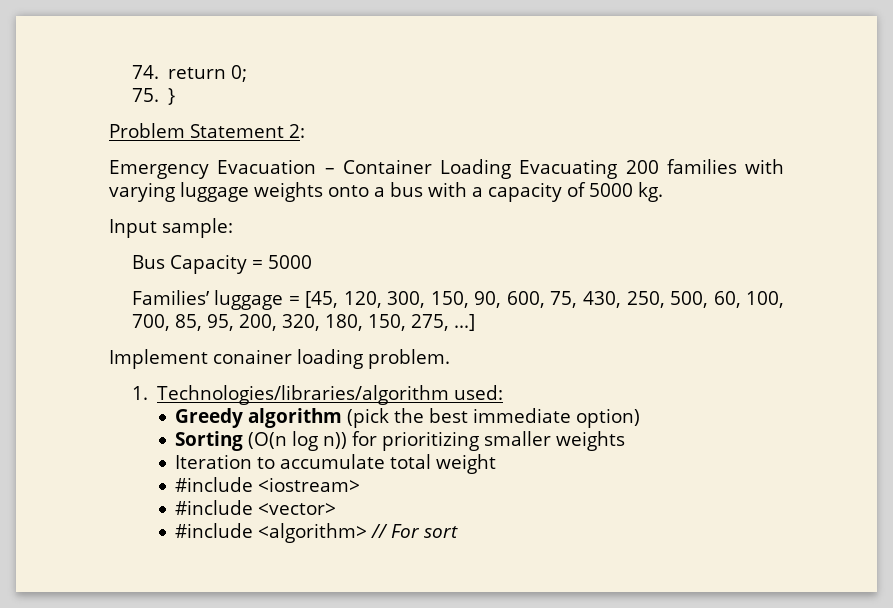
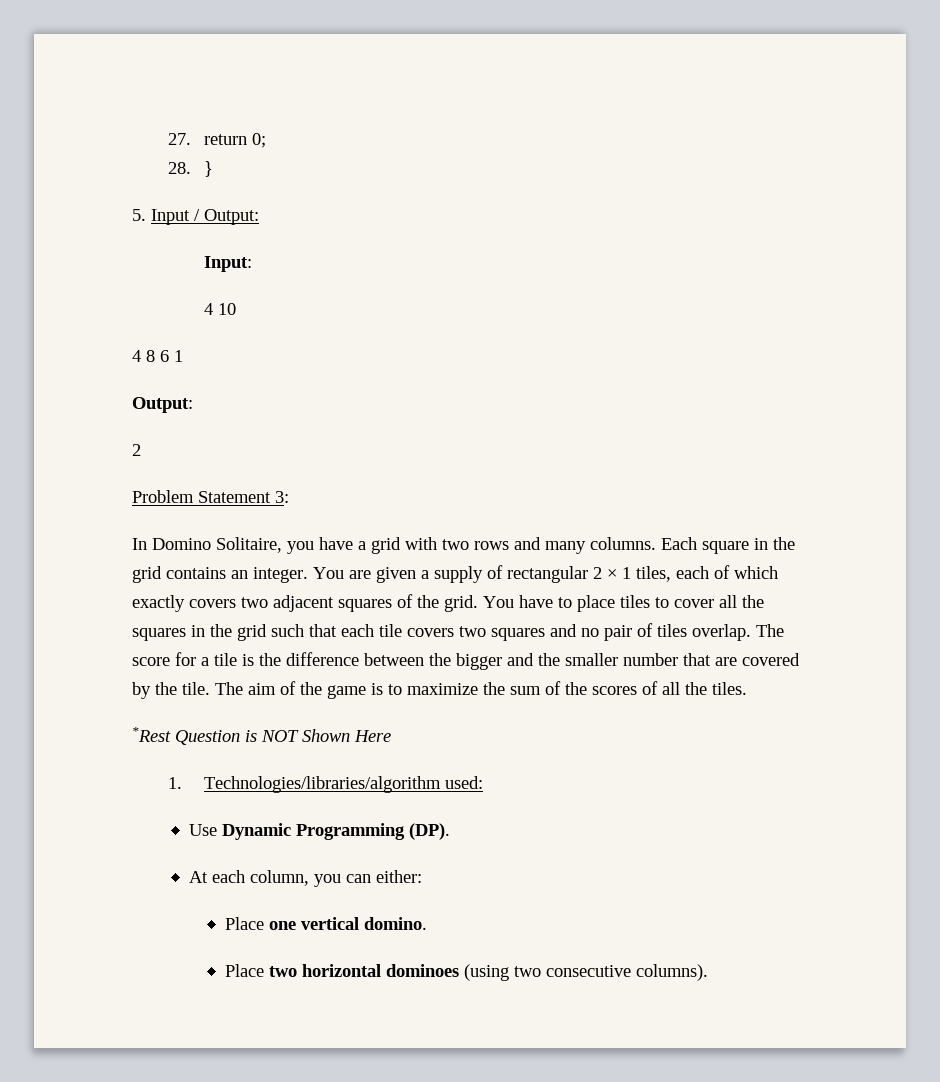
[131,65,159,79] 74. -> [168,133,192,145] 27.
[131,88,159,102] 75. -> [168,162,192,174] 28.
[109,123,305,138] [109,159,784,179] [109,182,663,202] [109,218,233,238] [131,254,312,274] [131,290,785,310] [131,314,475,331] [109,349,450,369] [131,385,504,405] [175,408,641,428] [175,431,626,451] [175,454,497,474] [175,477,361,492] [175,500,337,515] [175,523,459,543] Problem Statement 2: // Emergency Evacuation – Container Loading Evacuating 200 families with varying luggage weights onto a bus with a capacity of 5000 kg. // Input sample: // Bus Capacity = 5000 // Families’ luggage = [45, 120, 300, 150, 90, 600, 75, 430, 250, 500, 60, 100, 700, 85, 95, 200, 320, 180, 150, 275, ...] // Implement conainer loading problem. // 1. Technologies/libraries/algorithm used: // Greedy algorithm (pick the best immediate option) // Sorting (O(n log n)) for prioritizing smaller weights // Iteration to accumulate total weight // #include <iostream> // #include <vector> // #include <algorithm> // For sort -> [132,209,259,225] [204,256,253,272] [204,303,237,315] [132,350,183,362] [132,397,193,413] [132,444,141,456] [132,490,289,503] [132,537,795,554] [132,565,778,583] [132,594,764,612] [132,623,784,641] [132,652,800,670] [132,681,747,699] [132,727,391,745] [168,776,484,793] [188,823,450,840] [188,870,422,887] [224,917,427,930] [224,964,708,981] 5. Input / Output: // Input: // 4 10 // 4 8 6 1 // Output: // 2 // Problem Statement 3: // In Domino Solitaire, you have a grid with two rows and many columns. Each square in the grid contains an integer. You are given a supply of rectangular 2 × 1 tiles, each of which exactly covers two adjacent squares of the grid. You have to place tiles to cover all the squares in the grid such that each tile covers two squares and no pair of tiles overlap. The score for a tile is the difference between the bigger and the smaller number that are covered by the tile. The aim of the game is to maximize the sum of the scores of all the tiles. // *Rest Question is NOT Shown Here // 1. Technologies/libraries/algorithm used: // Use Dynamic Programming (DP). // At each column, you can either: // Place one vertical domino. // Place two horizontal dominoes (using two consecutive columns).

